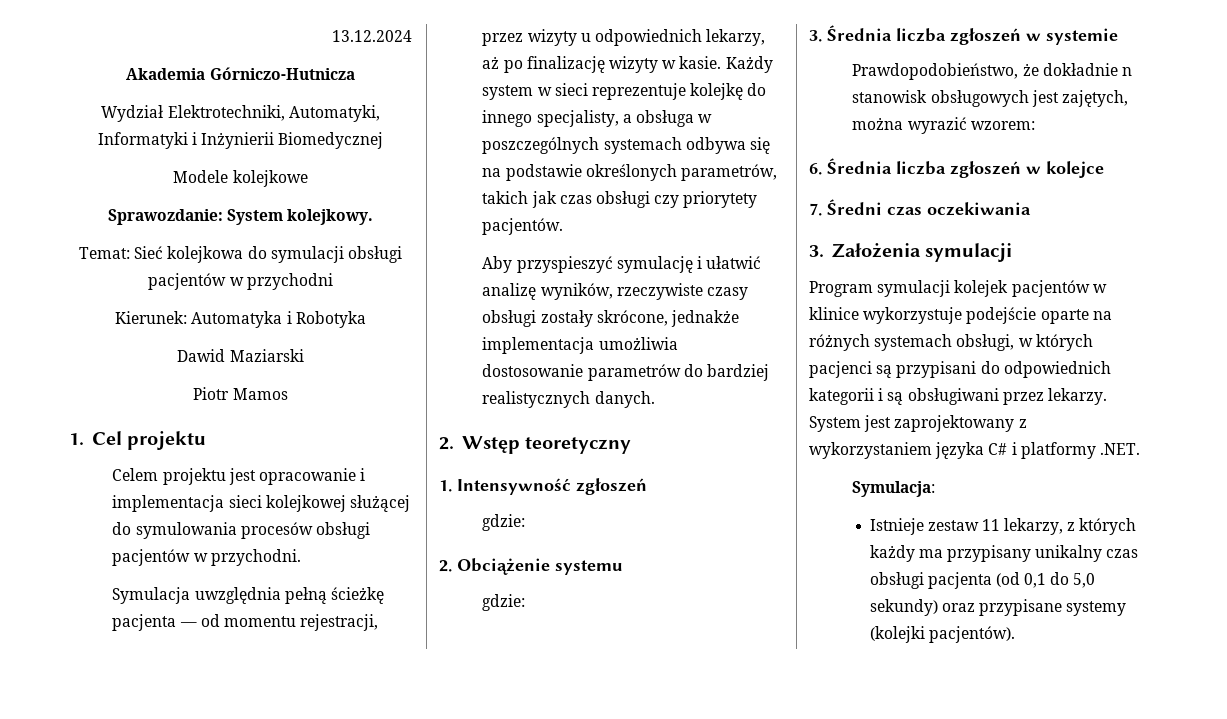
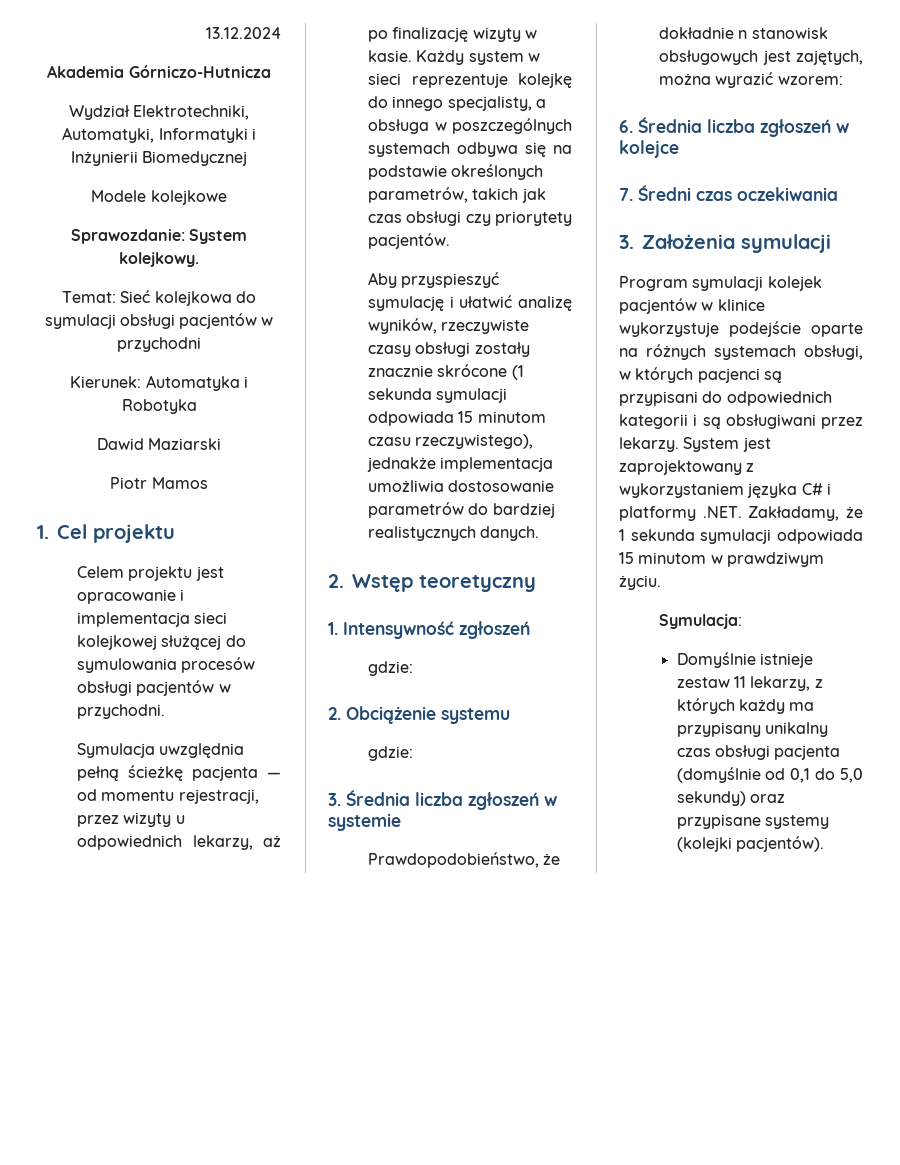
[596,310,668,326] skrócone, -> [368,364,524,380] [368,388,508,403] [368,411,546,426] [368,434,534,449] znacznie skrócone (1 sekunda symulacji odpowiada 15 minutom czasu rzeczywistego),
(1140, 449) none -> [748,506,863,521] [619,529,863,544] [619,552,824,567] [619,575,661,590] Zakładamy, że 1 sekunda symulacji odpowiada 15 minutom w prawdziwym życiu.
[869,518,924,535] Istnieje -> [676,652,813,668] Domyślnie istnieje
[995,572,1020,587] (od -> [676,767,786,783] (domyślnie od

